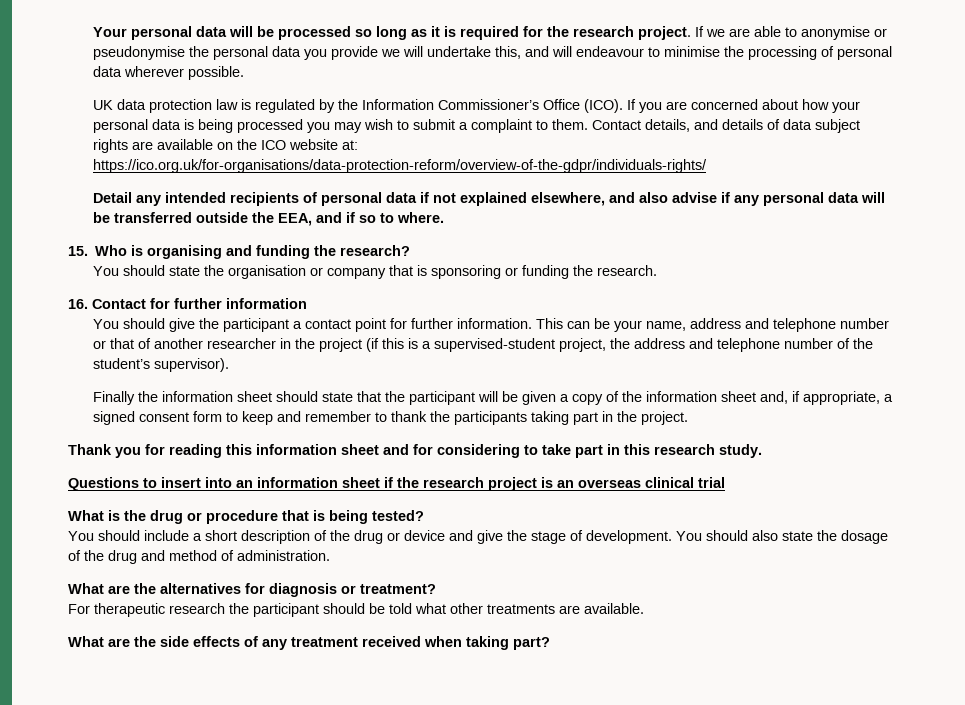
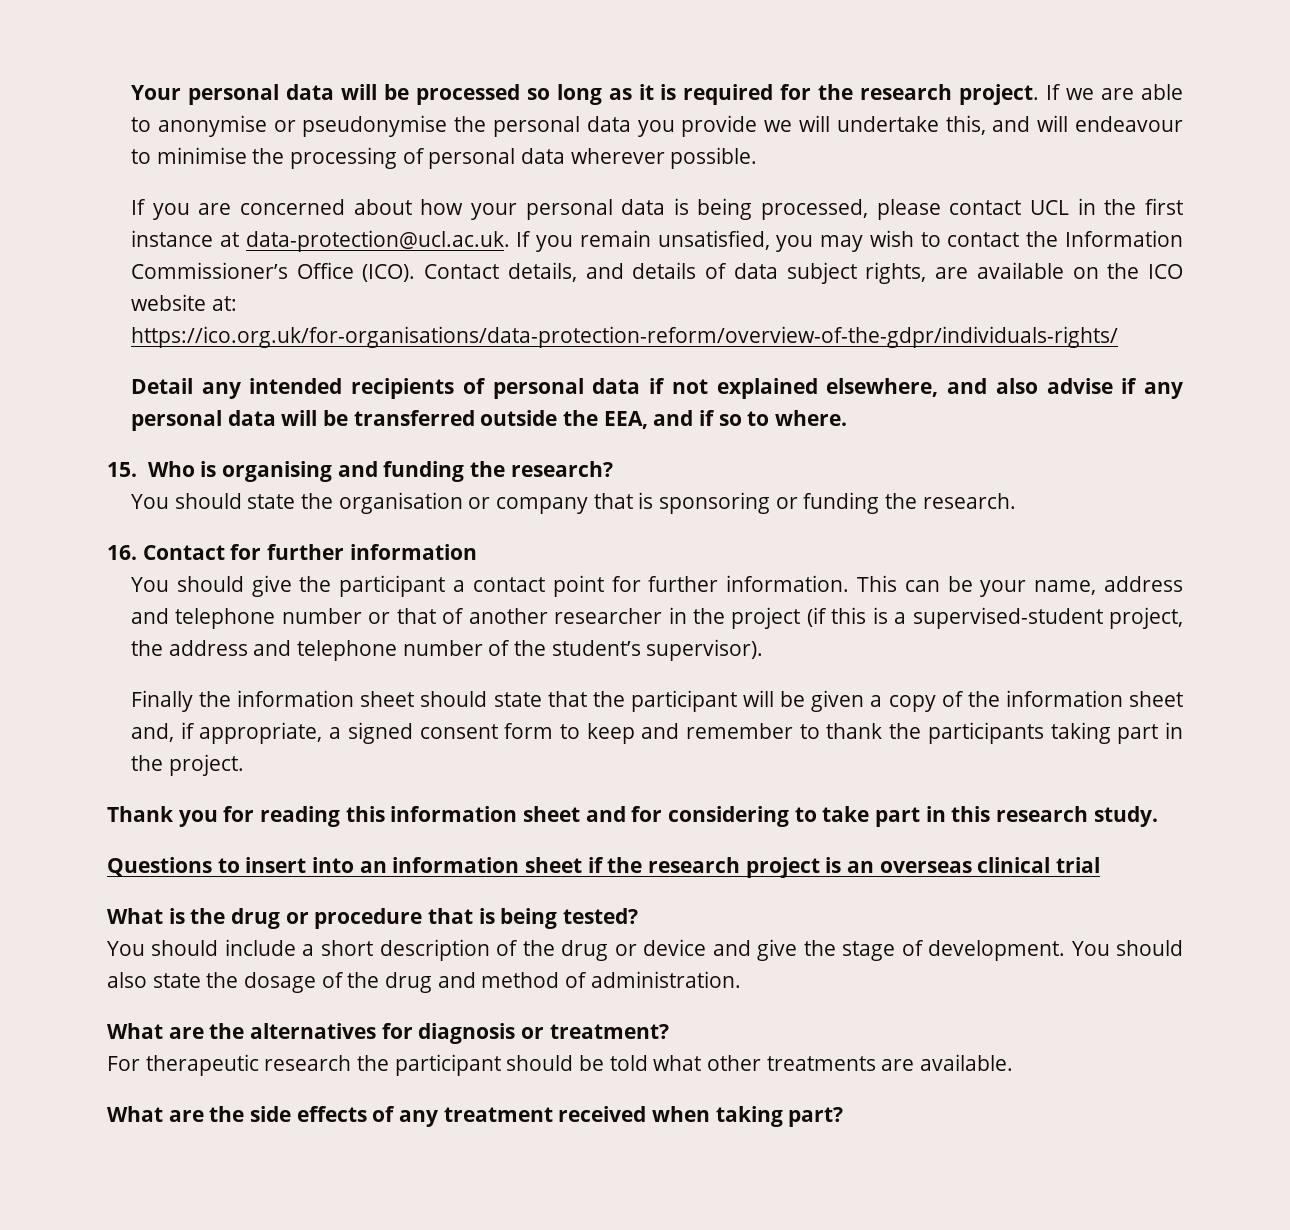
[92,99,623,113] UK data protection law is regulated by the Information Commissioner’s Office (ICO). -> (758, 158) none
[236,119,588,133] processed you may wish to submit a complaint to them. -> [761,198,1183,220] [131,230,1183,252] [131,262,416,282] processed, please contact UCL in the first instance at data-protection@ucl.ac.uk. If you remain unsatisfied, you may wish to contact the Information Commissioner’s Office (ICO).
[92,139,128,153] rights -> [865,262,927,284] rights,

